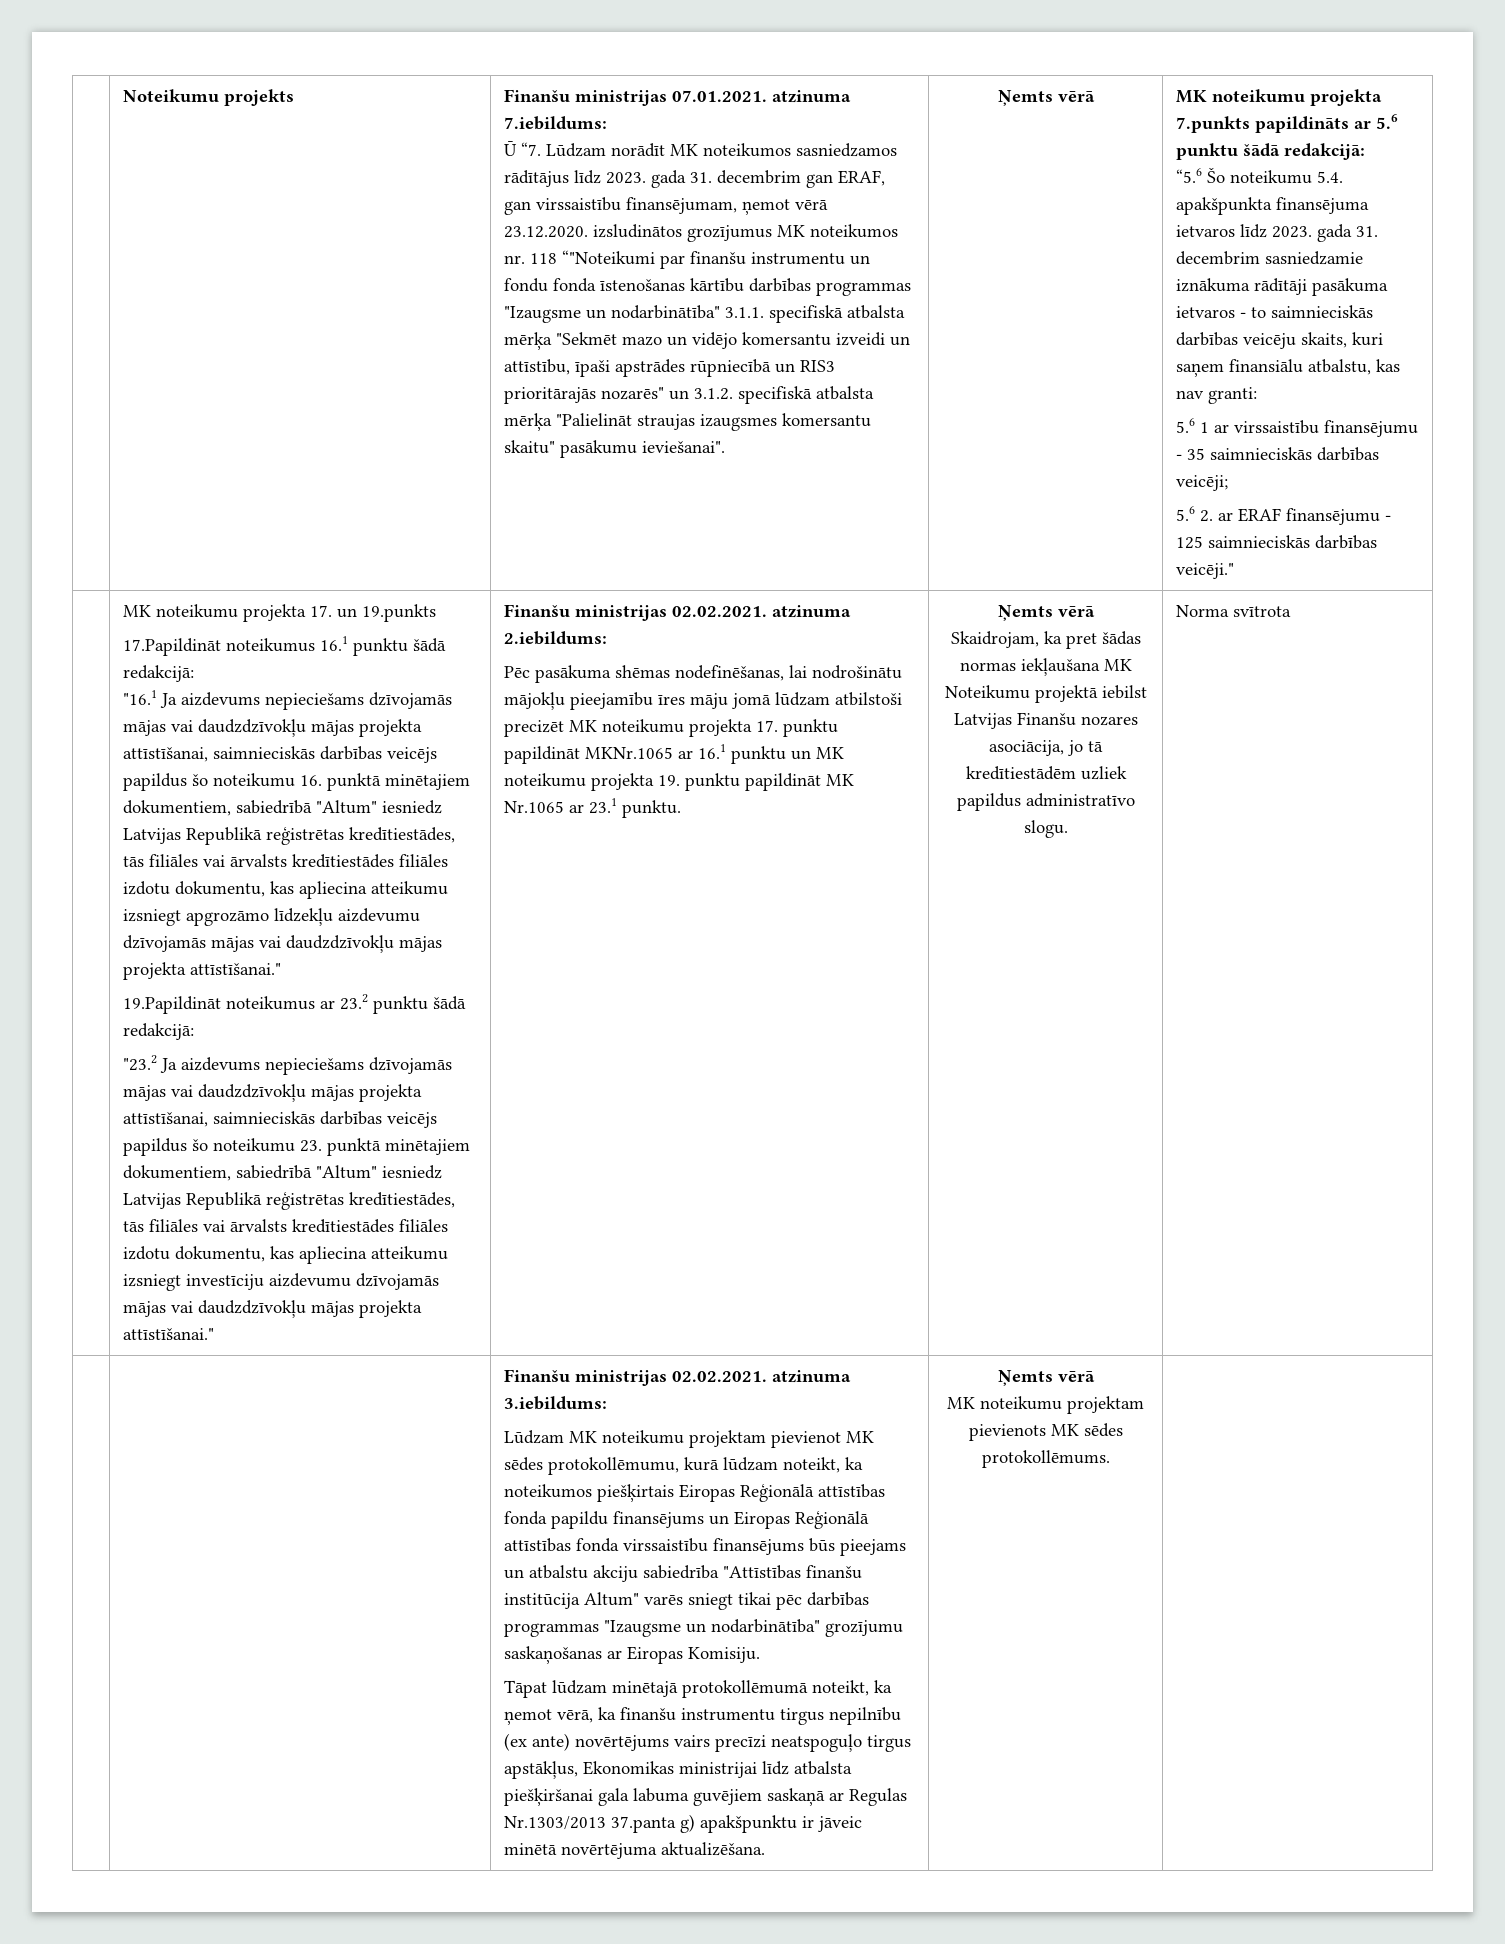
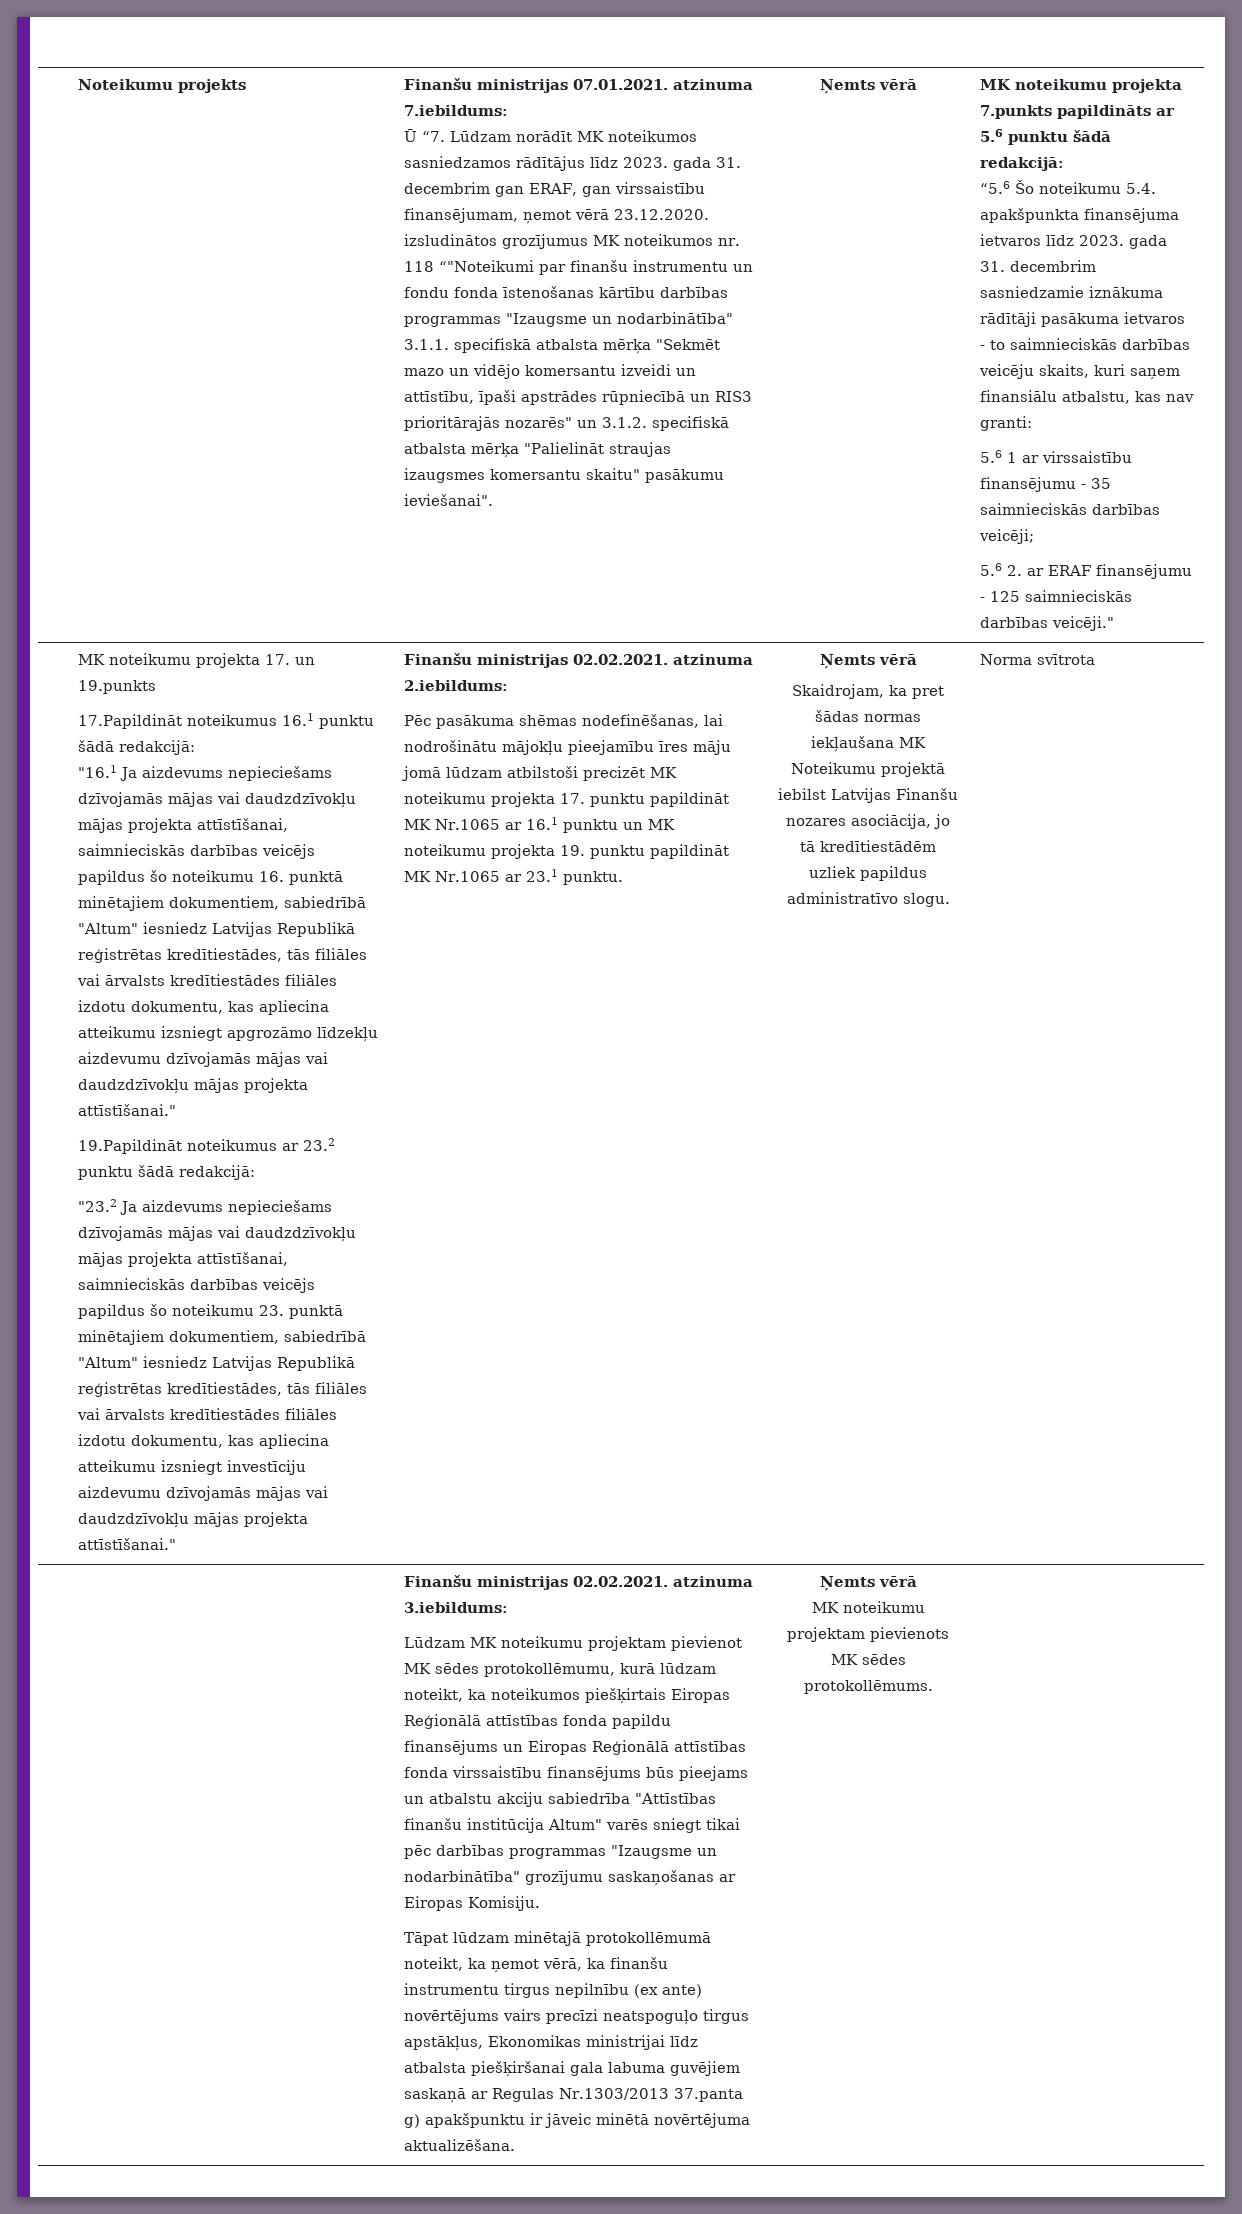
[584,747,673,759] MKNr.1065 -> [403,819,500,830] MK Nr.1065

